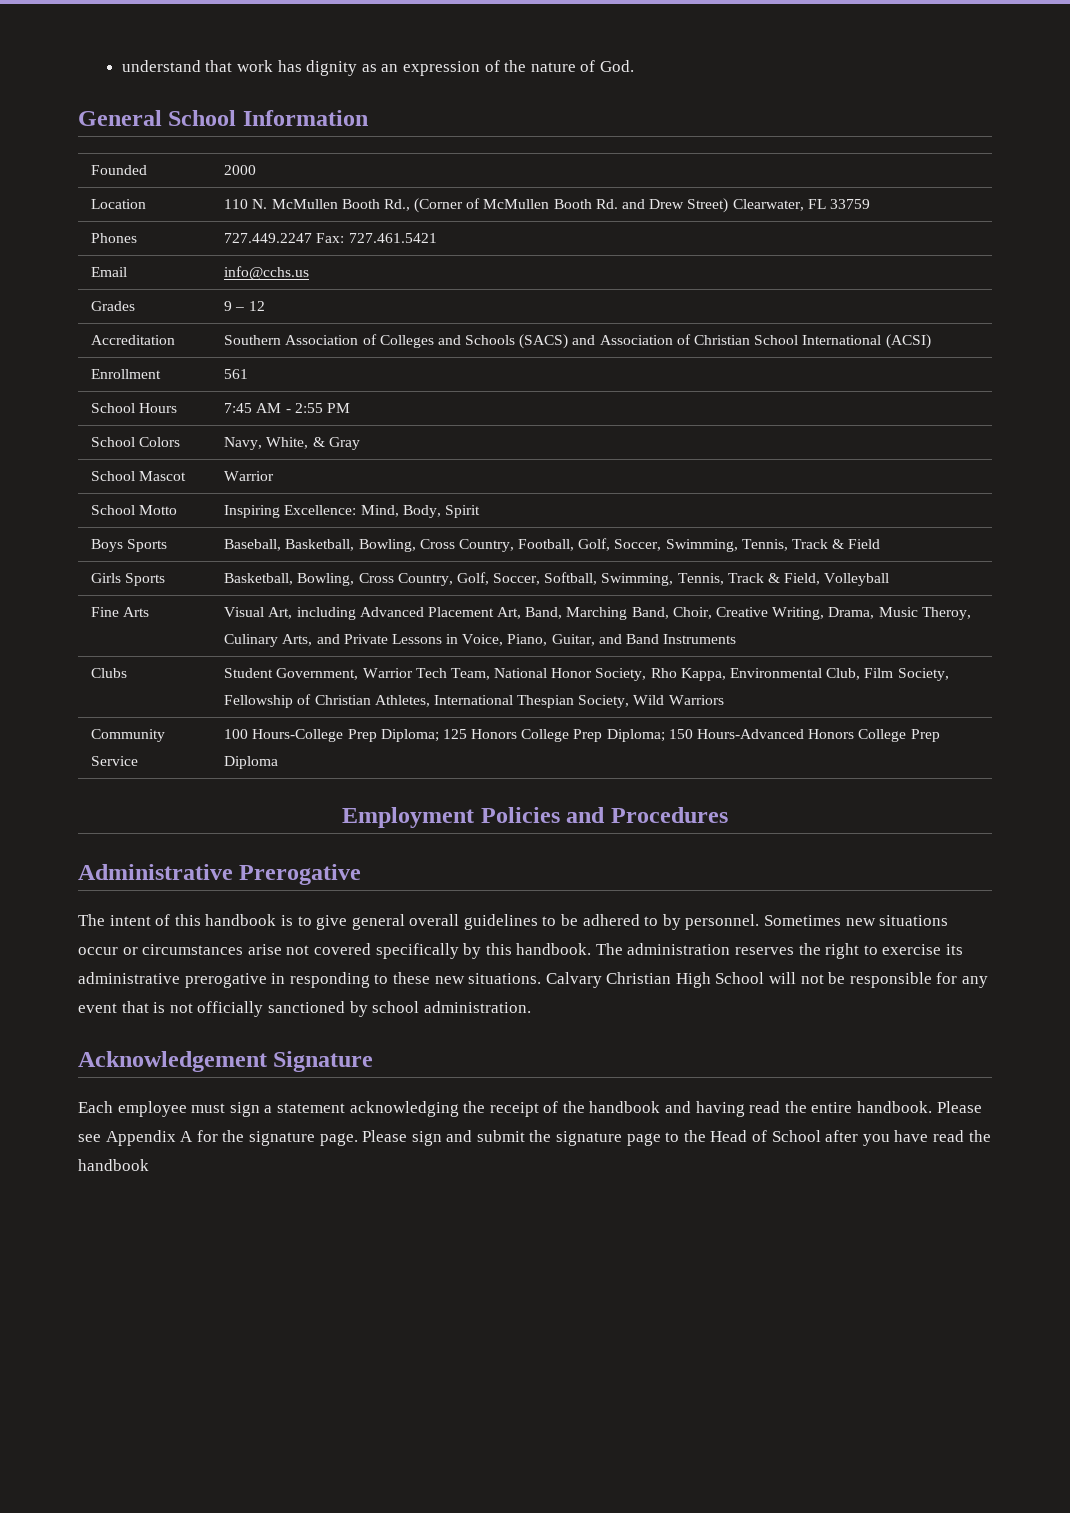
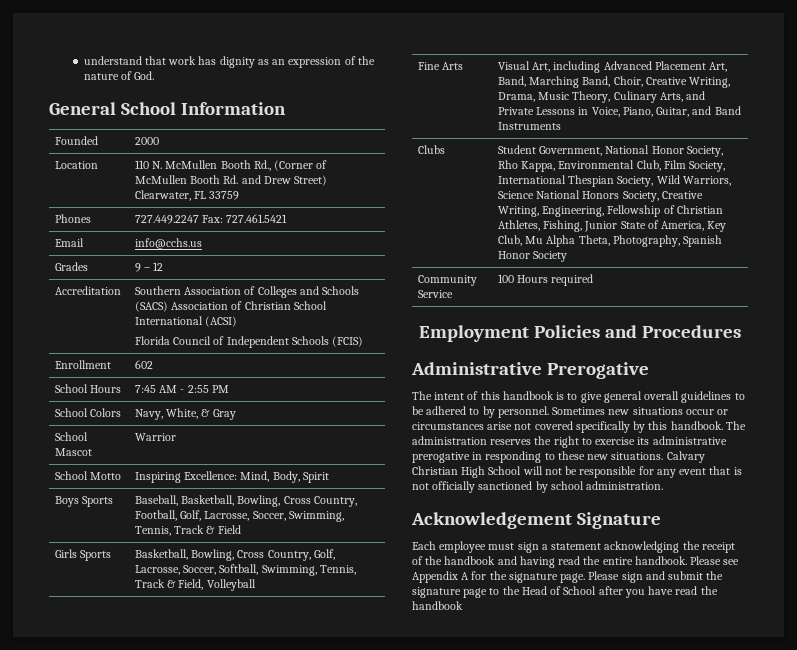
[572,335,596,345] and -> (168, 306) none
(931, 341) none -> [134,336,364,348] // Florida Council of Independent Schools (FCIS)
[224,369,249,379] 561 -> [134,360,153,369] 602
(611, 544) none -> [204,511,250,521] Lacrosse,
(489, 578) none -> [134,565,180,575] Lacrosse,
[921,607,971,620] Theroy, -> [572,91,611,103] Theory,
[362,668,490,680] Warrior Tech Team, -> (603, 151) none
[224,694,724,708] [91,729,166,742] [91,756,139,766] [224,729,940,742] [224,756,279,769] Fellowship of Christian Athletes, International Thespian Society, Wild Warriors // Community Service | 100 Hours-College Prep Diploma; 125 Honors College Prep Diploma; 150 Hours-Advanced Honors College Prep Diploma -> [497,175,731,187] [497,190,703,202] [497,205,723,217] [497,220,727,232] [497,235,723,247] [497,251,568,262] [417,275,477,286] [417,290,453,298] [497,274,594,286] International Thespian Society, Wild Warriors, Science National Honors Society, Creative Writing, Engineering, Fellowship of Christian Athletes, Fishing, Junior State of America, Key Club, Mu Alpha Theta, Photography, Spanish Honor Society // Community Service | 100 Hours required

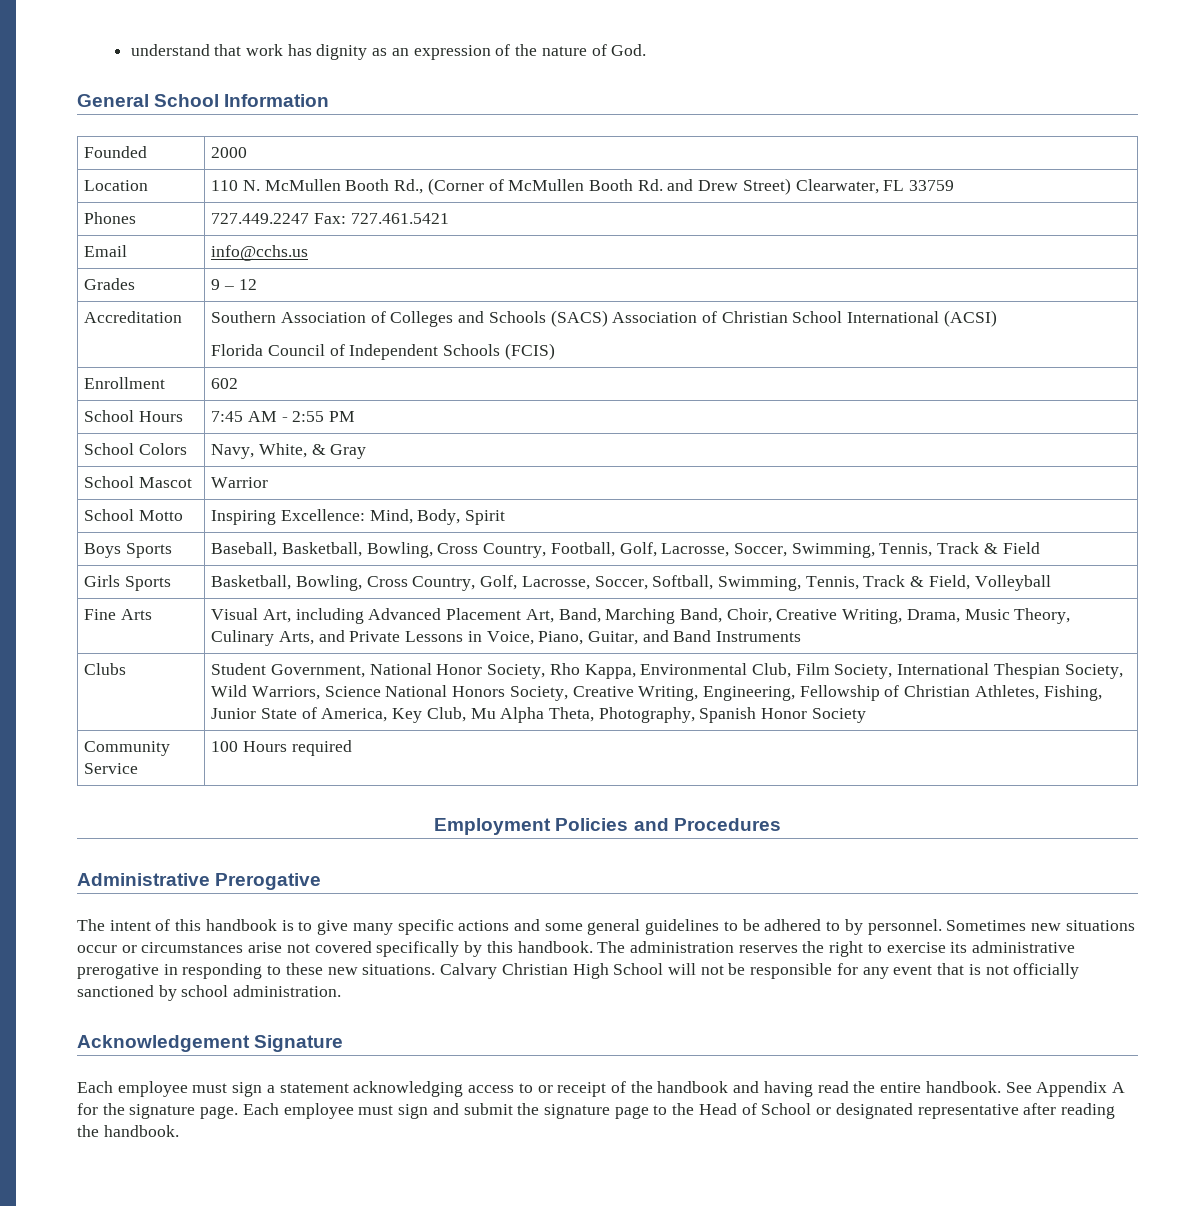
[603,391,680,403] general overall -> [352,919,641,935] many specific actions and some general
[682,541,700,550] the -> [468,1083,553,1093] access to or
[690,556,740,565] Please see -> [1005,1082,1032,1093] See
[588,571,620,580] Please -> [242,1103,394,1119] Each employee must
[598,586,718,598] [412,601,463,610] after you have read the handbook -> [816,1103,1115,1119] [77,1125,179,1137] or designated representative after reading the handbook.

